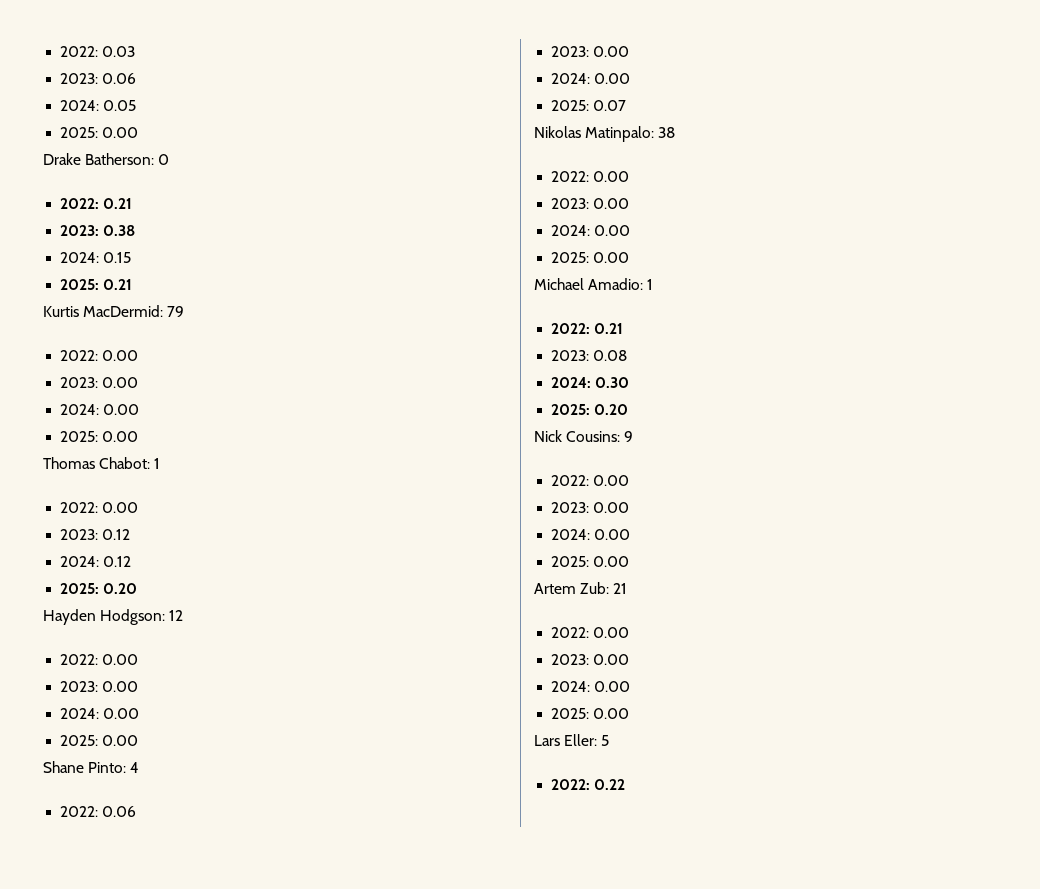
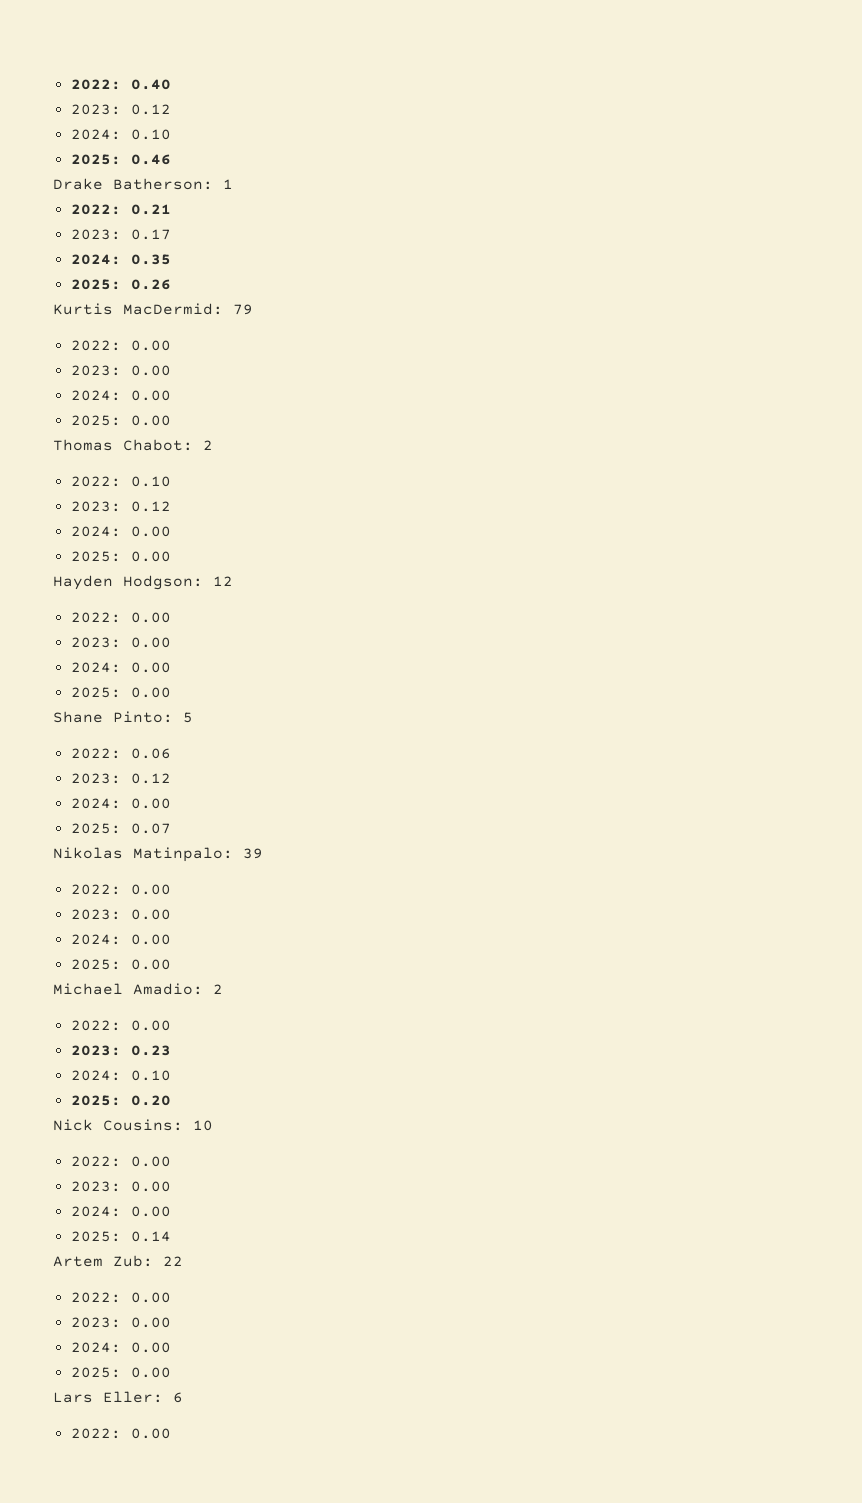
[60,46,136,57] [60,73,137,84] [60,100,137,111] [60,127,139,138] 2022: 0.03 // 2023: 0.06 // 2024: 0.05 // 2025: 0.00 -> [70,79,171,90] [70,104,171,115] [70,129,171,140] [70,154,171,165] 2022: 0.40 // 2023: 0.12 // 2024: 0.10 // 2025: 0.46
[158,154,170,165] [60,198,133,209] [60,225,136,236] [60,252,132,263] [60,279,133,290] 0 // 2022: 0.21 // 2023: 0.38 // 2024: 0.15 // 2025: 0.21 -> [223,179,233,189] [70,204,171,215] [70,229,171,240] [70,254,171,265] [70,279,171,290] 1 // 2022: 0.21 // 2023: 0.17 // 2024: 0.35 // 2025: 0.26
[154,458,161,469] [60,502,139,513] [60,529,131,540] [60,556,132,567] [60,583,138,594] 1 // 2022: 0.00 // 2023: 0.12 // 2024: 0.12 // 2025: 0.20 -> [203,440,213,450] [70,476,171,487] [70,501,171,512] [70,526,171,537] [70,551,171,562] 2 // 2022: 0.10 // 2023: 0.12 // 2024: 0.00 // 2025: 0.00
[130,762,140,773] 4 -> [183,712,193,723] 5
[593,46,630,57] 0.00 -> [130,773,171,784] 0.12
[658,127,676,138] 38 -> [243,848,263,859] 39
[647,279,654,290] [551,323,624,334] [551,350,628,361] [551,377,630,388] 1 // 2022: 0.21 // 2023: 0.08 // 2024: 0.30 -> [213,984,223,994] [70,1020,171,1031] [70,1045,171,1056] [70,1070,171,1081] 2 // 2022: 0.00 // 2023: 0.23 // 2024: 0.10
[624,431,634,442] [551,475,630,486] [551,502,630,513] [551,529,631,540] [551,556,630,567] 9 // 2022: 0.00 // 2023: 0.00 // 2024: 0.00 // 2025: 0.00 -> [193,1120,213,1131] [70,1156,171,1167] [70,1181,171,1192] [70,1206,171,1217] [70,1231,171,1242] 10 // 2022: 0.00 // 2023: 0.00 // 2024: 0.00 // 2025: 0.14
[613,583,628,594] 21 -> [163,1256,183,1266] 22
[601,735,610,746] [551,779,626,790] 5 // 2022: 0.22 -> [173,1392,183,1403] [70,1428,171,1439] 6 // 2022: 0.00

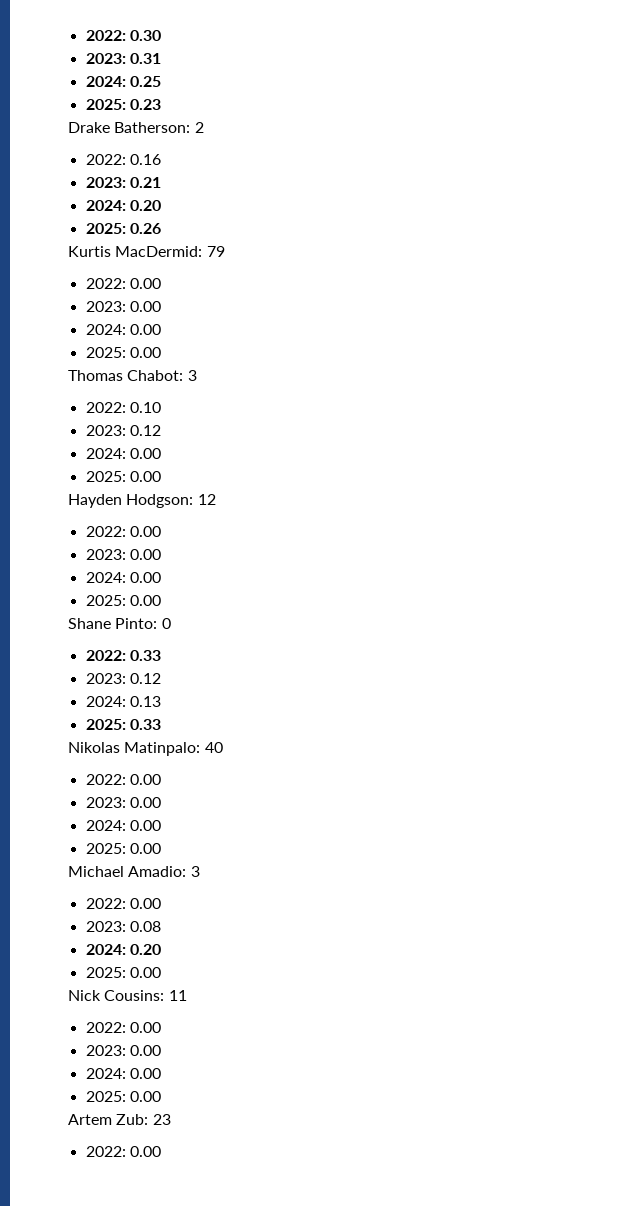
[70,79,171,90] [70,104,171,115] [70,129,171,140] [70,154,171,165] 2022: 0.40 // 2023: 0.12 // 2024: 0.10 // 2025: 0.46 -> [85,30,161,41] [85,53,161,64] [85,76,161,87] [85,99,161,110] 2022: 0.30 // 2023: 0.31 // 2024: 0.25 // 2025: 0.23
[223,179,233,189] [70,204,121,215] 1 // 2022: -> [194,122,204,133] [85,154,161,165] [85,177,126,188] 2 // 2022: 0.16 // 2023:
[70,229,171,240] [70,254,171,265] // 2023: 0.17 // 2024: 0.35 -> [85,200,161,211] // 2024: 0.20
[203,440,213,450] 2 -> [187,370,197,381] 3
[183,712,193,723] [70,748,171,759] [70,773,171,784] [70,798,171,809] [70,823,171,834] 5 // 2022: 0.06 // 2023: 0.12 // 2024: 0.00 // 2025: 0.07 -> [161,618,171,629] [85,650,161,661] [85,673,161,684] [85,696,161,707] [85,719,161,730] 0 // 2022: 0.33 // 2023: 0.12 // 2024: 0.13 // 2025: 0.33
[243,848,263,859] 39 -> [204,742,223,753] 40
[213,984,223,994] [70,1020,171,1031] [70,1045,171,1056] [70,1070,171,1081] [70,1095,171,1106] 2 // 2022: 0.00 // 2023: 0.23 // 2024: 0.10 // 2025: 0.20 -> [190,866,200,877] [85,898,161,909] [85,921,161,932] [85,944,161,955] [85,967,161,978] 3 // 2022: 0.00 // 2023: 0.08 // 2024: 0.20 // 2025: 0.00
[193,1120,213,1131] [70,1156,171,1167] [70,1181,171,1192] [70,1206,171,1217] [70,1231,171,1242] [53,1255,183,1267] [70,1292,171,1303] [70,1317,171,1328] [70,1342,171,1353] [70,1367,171,1378] [53,1391,183,1403] 10 // 2022: 0.00 // 2023: 0.00 // 2024: 0.00 // 2025: 0.14 // Artem Zub: 22 // 2022: 0.00 // 2023: 0.00 // 2024: 0.00 // 2025: 0.00 // Lars Eller: 6 -> [168,990,187,1001] [85,1022,161,1033] [85,1045,161,1056] [85,1068,161,1079] [85,1091,161,1102] [68,1114,171,1125] 11 // 2022: 0.00 // 2023: 0.00 // 2024: 0.00 // 2025: 0.00 // Artem Zub: 23

